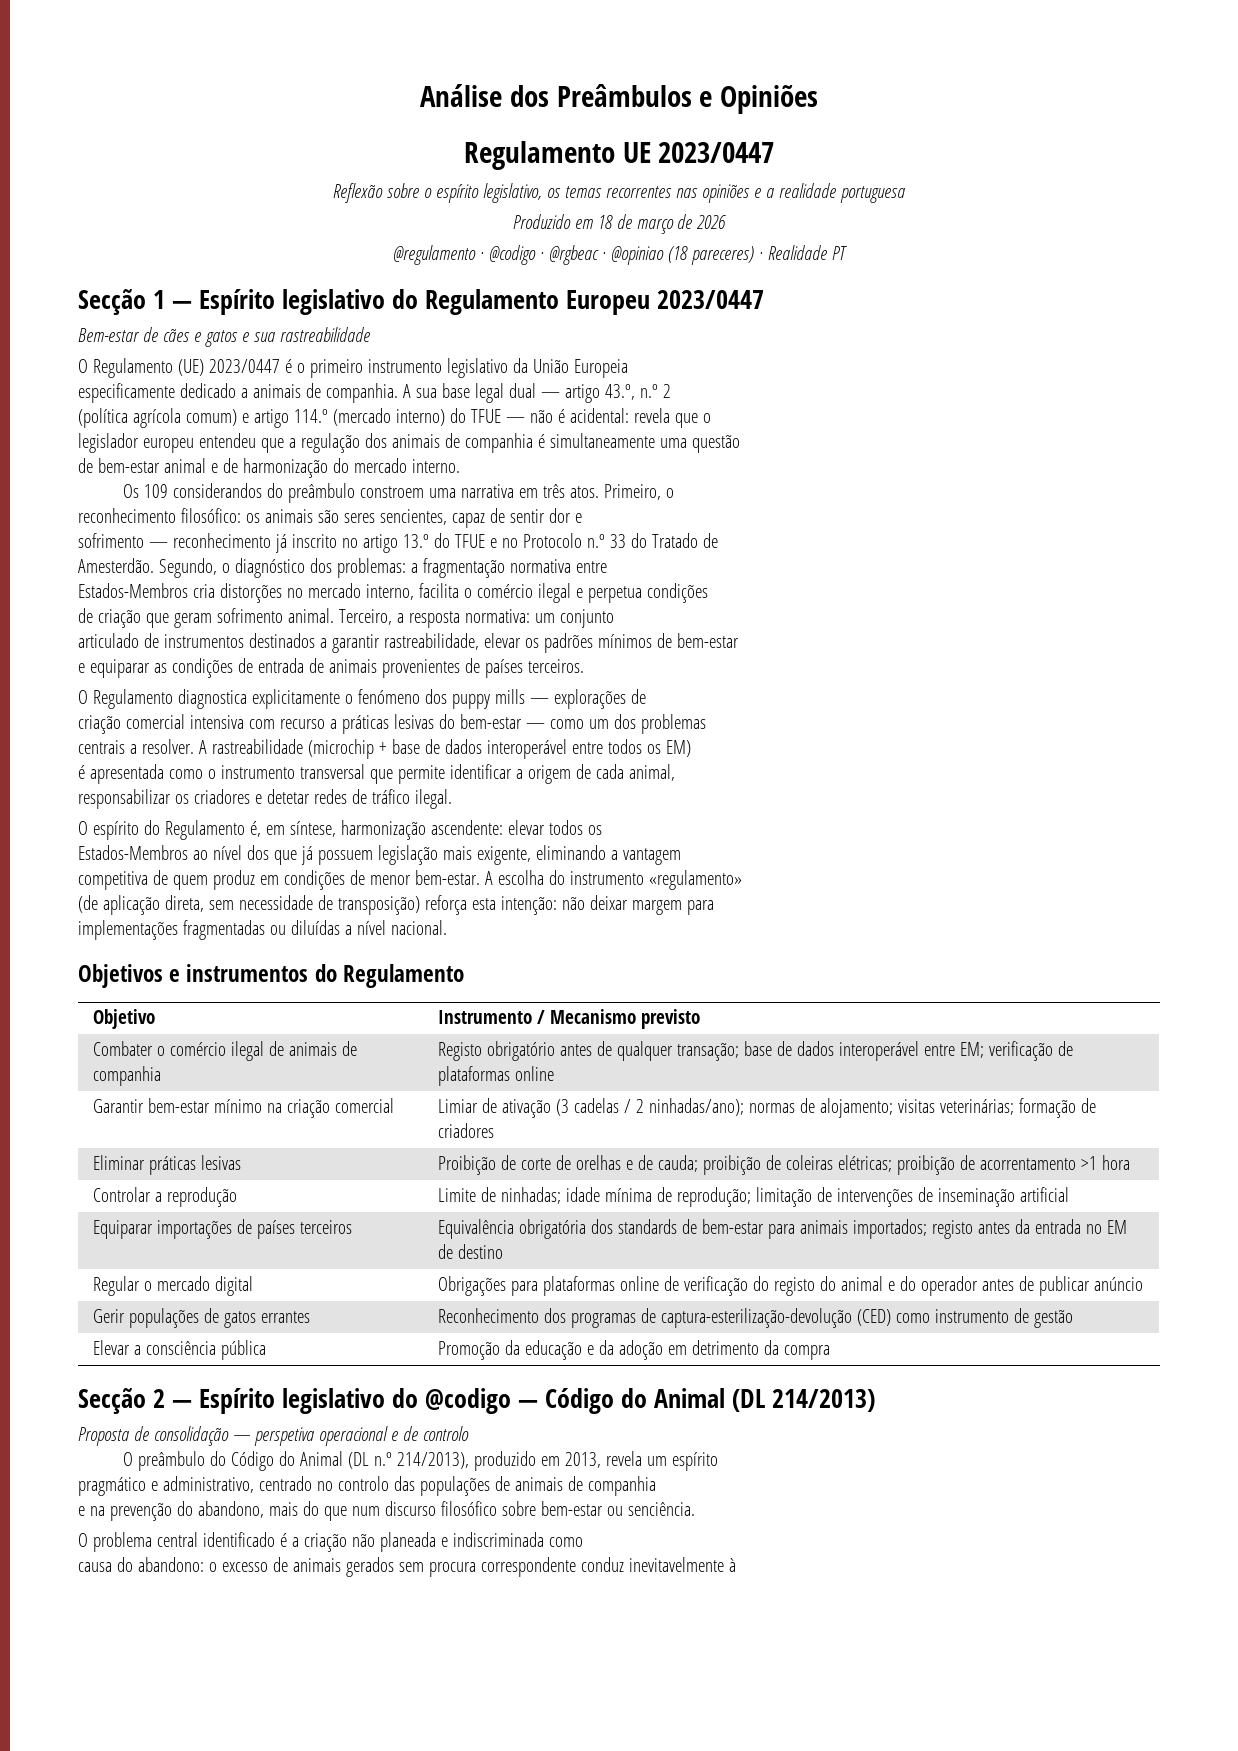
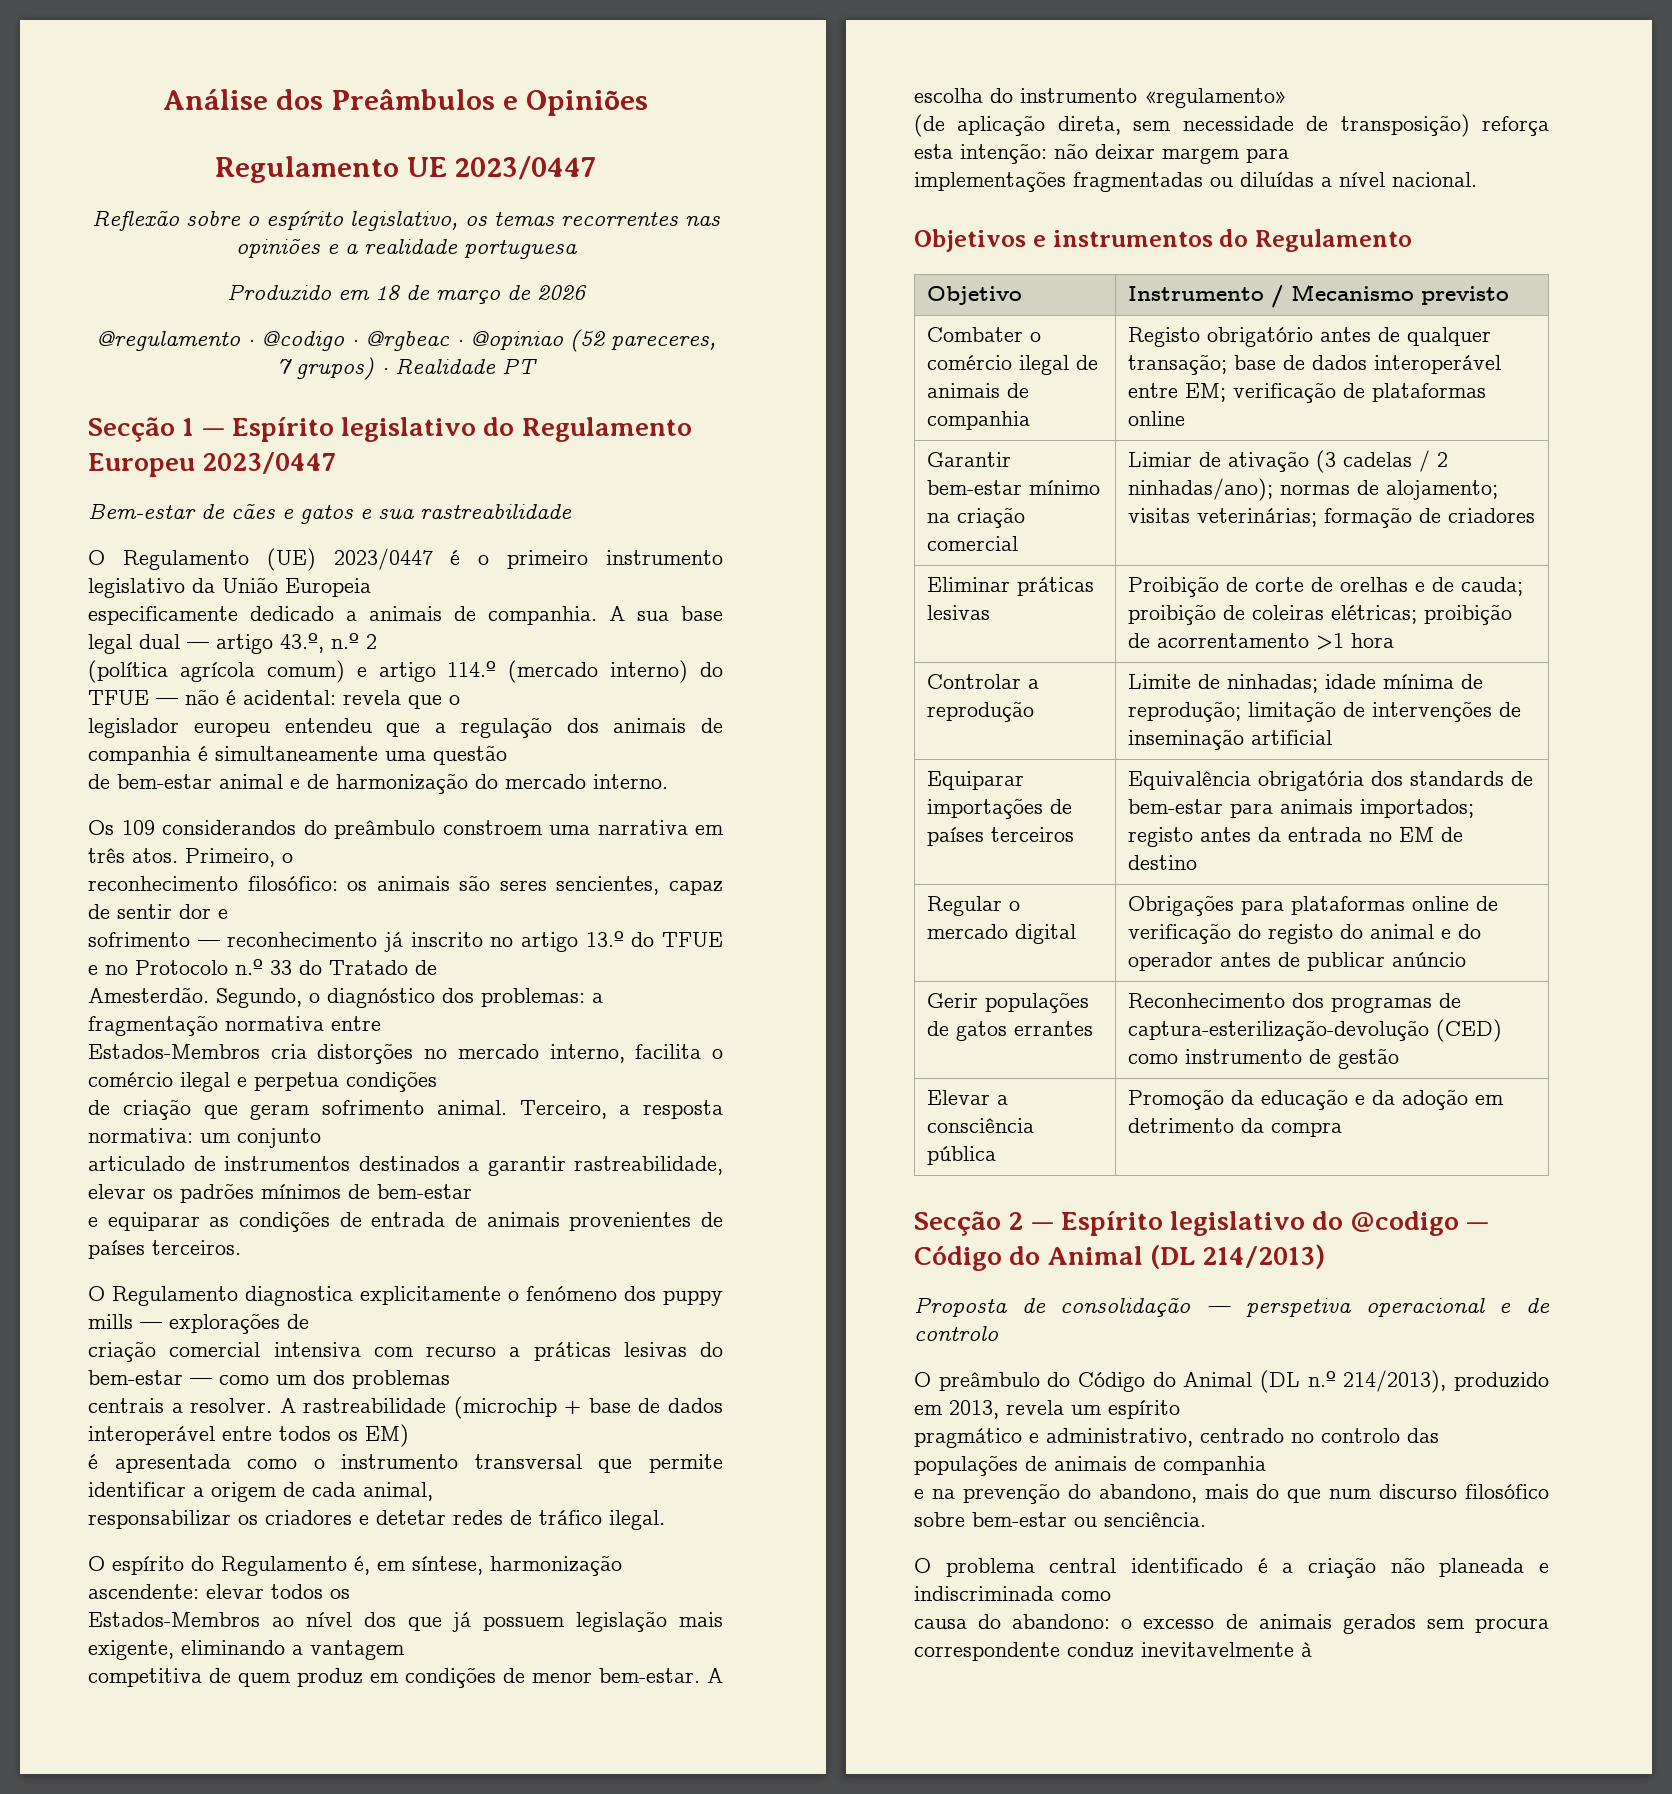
[667,246,754,265] (18 pareceres) -> [569,329,716,352] [276,357,374,380] (52 pareceres, 7 grupos)

